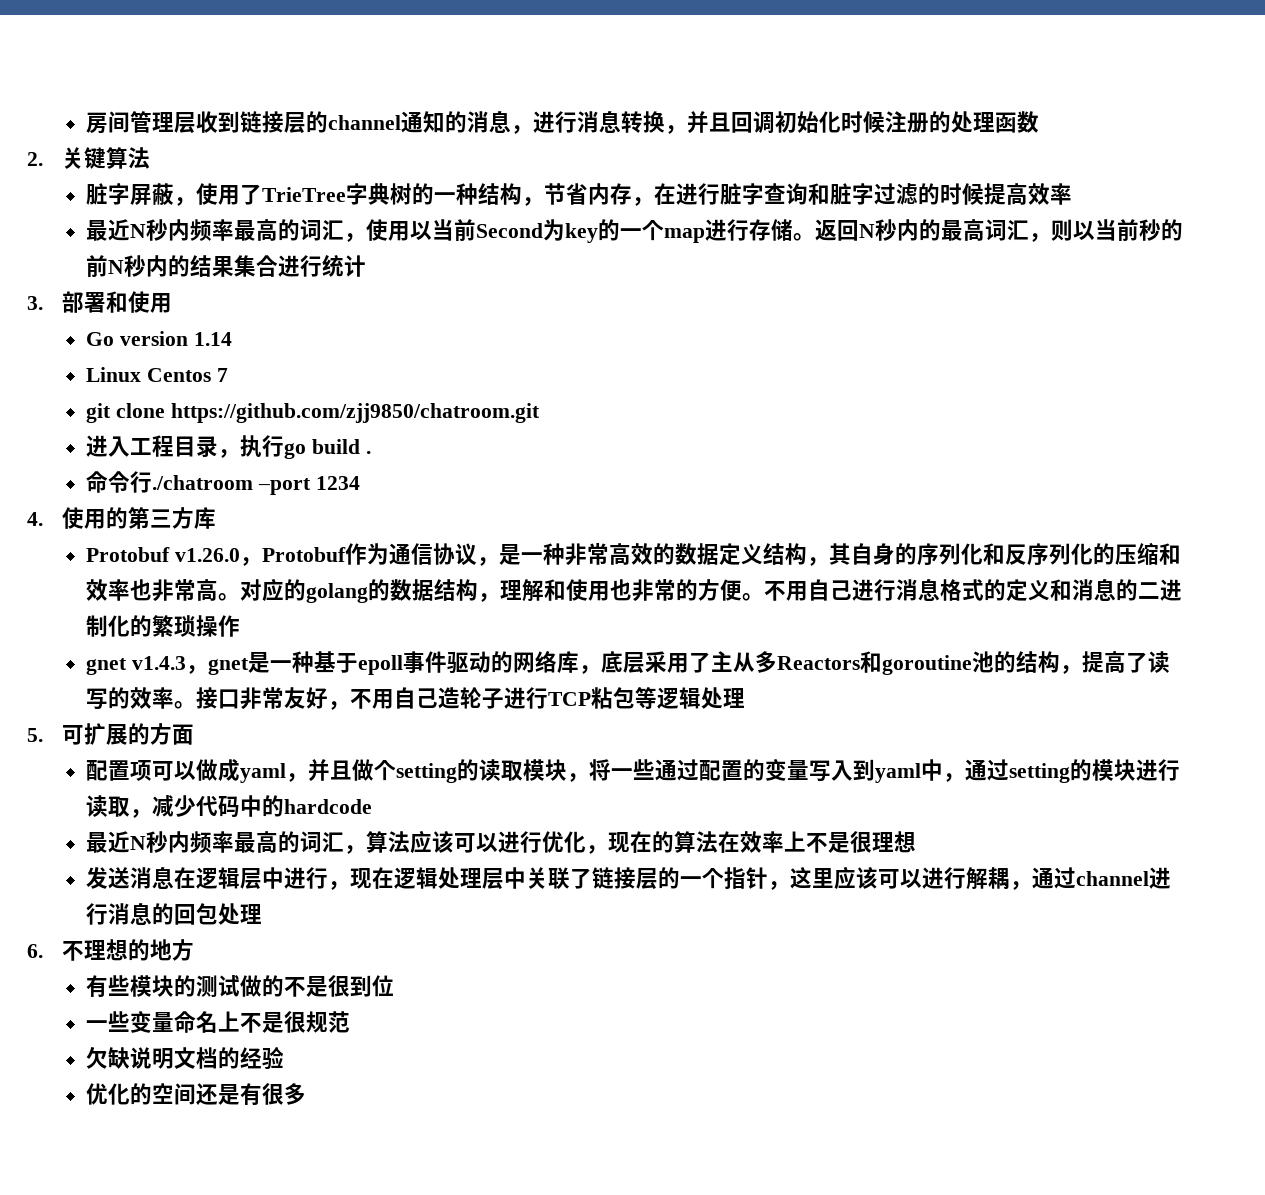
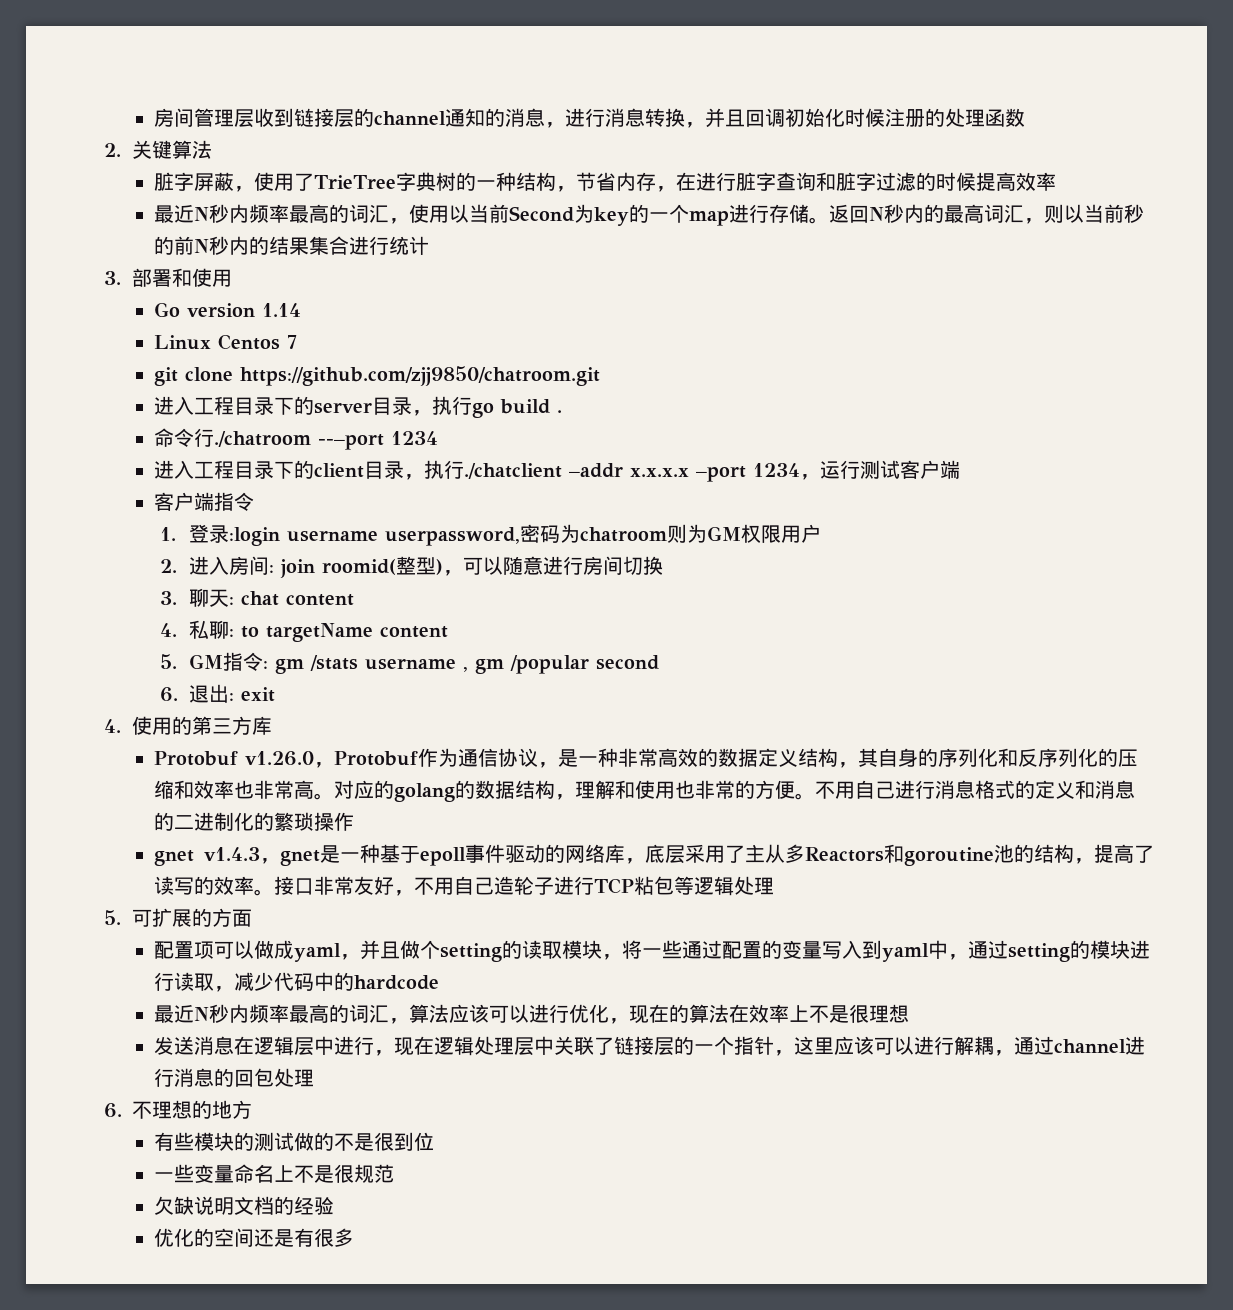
(218, 447) none -> [274,396,413,415] 下的server目录
[257,476,360,495] –port 1234 -> [318,431,439,450] [154,460,961,482] [154,492,255,511] [160,524,821,546] [160,556,663,578] [160,588,354,607] [160,620,448,642] [160,652,659,674] [160,684,275,703] --–port 1234 // 进入工程目录下的client目录，执行./chatclient –addr x.x.x.x –port 1234，运行测试客户端 // 客户端指令 // 1.登录:login username userpassword,密码为chatroom则为GM权限用户 // 2.进入房间: join roomid(整型)，可以随意进行房间切换 // 3.聊天: chat content // 4.私聊: to targetName content // 5. GM指令: gm /stats username , gm /popular second // 6.退出: exit

